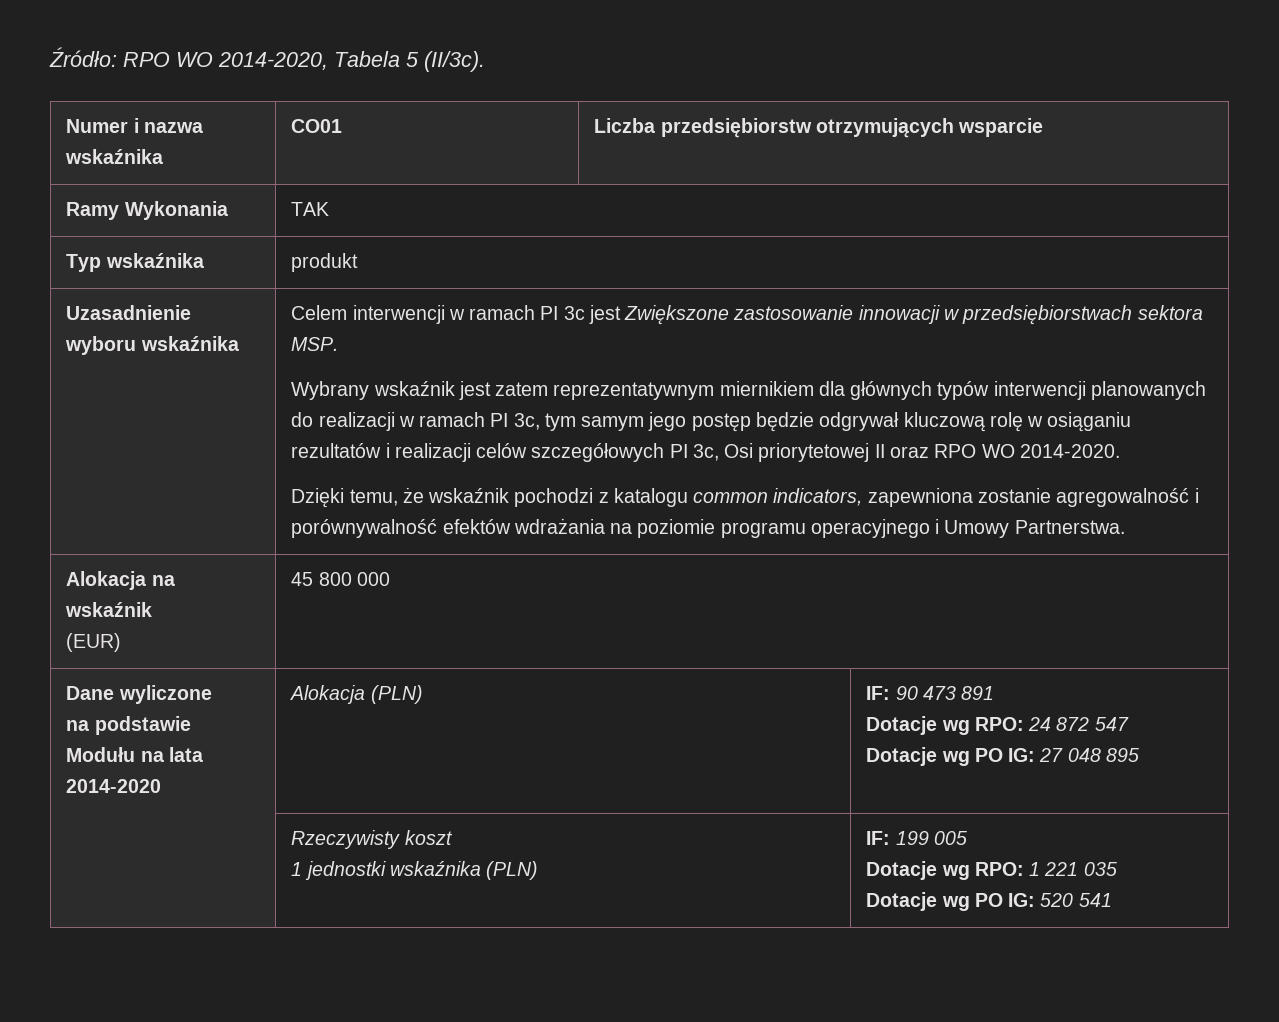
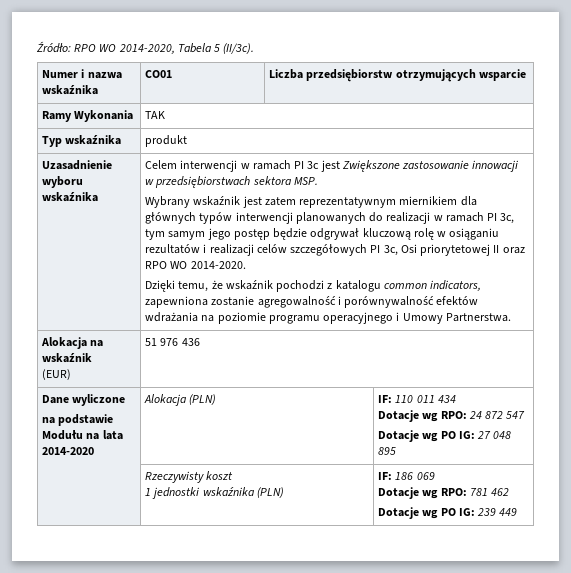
[291,572,390,586] 45 800 000 -> [145,338,200,346] 51 976 436
[895,686,995,700] 90 473 891 -> [395,395,456,403] 110 011 434
[895,831,967,845] [866,861,1117,880] [866,892,1112,911] 199 005 // Dotacje wg RPO: 1 221 035 // Dotacje wg PO IG: 520 541 -> [395,472,435,480] [378,487,510,499] [378,507,518,519] 186 069 // Dotacje wg RPO: 781 462 // Dotacje wg PO IG: 239 449

